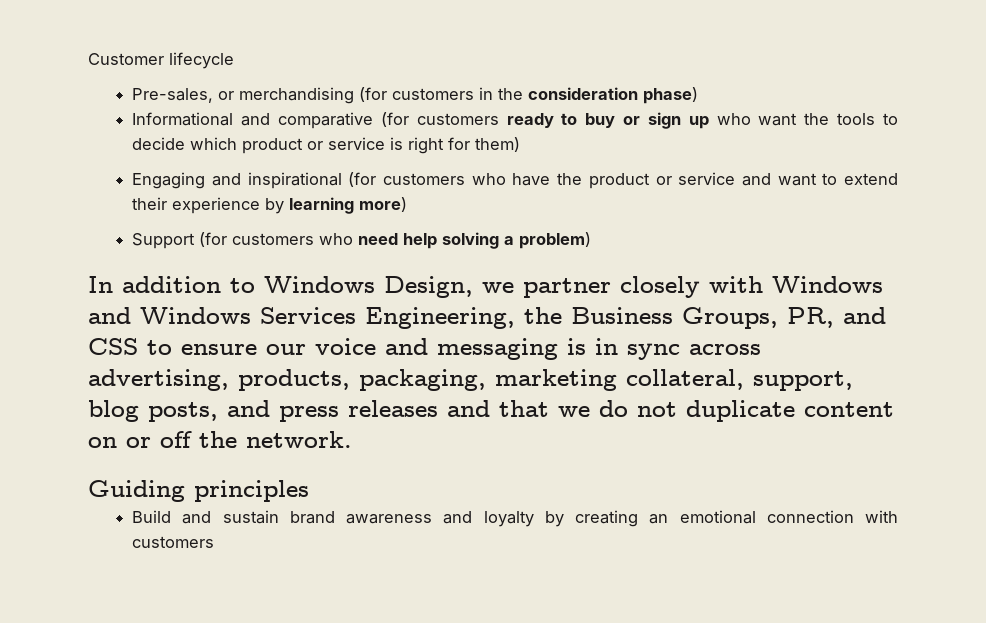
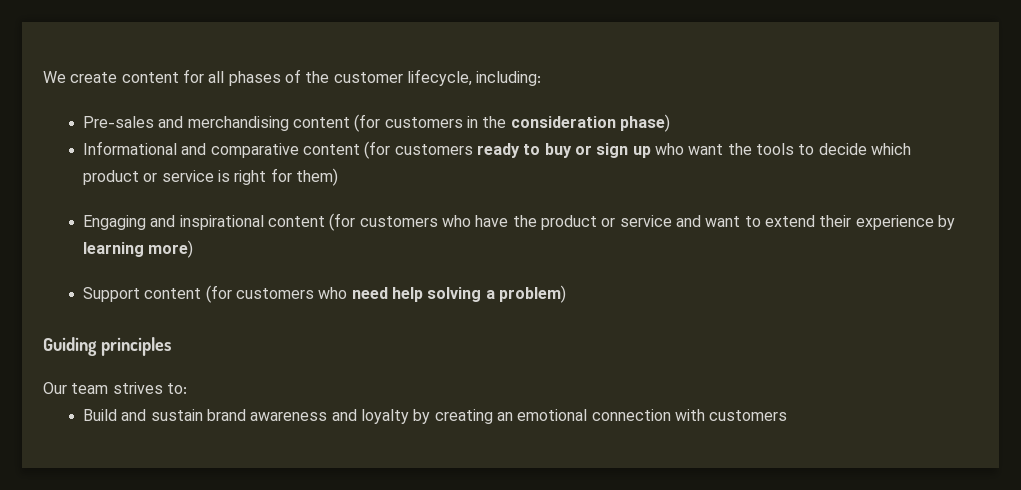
[88,52,234,69] [132,87,355,104] Customer lifecycle // Pre-sales, or merchandising -> [43,69,542,86] [83,116,351,131] We create content for all phases of the customer lifecycle, including: // Pre-sales and merchandising content
(373, 120) none -> [303,144,361,155] content
(342, 180) none -> [268,216,326,227] content
(196, 241) none -> [144,288,202,299] content
[88,276,883,298] [88,307,886,329] [88,338,761,360] [88,369,853,391] [88,400,894,422] [88,431,352,448] [88,480,309,502] In addition to Windows Design, we partner closely with Windows and Windows Services Engineering, the Business Groups, PR, and CSS to ensure our voice and messaging is in sync across advertising, products, packaging, marketing collateral, support, blog posts, and press releases and that we do not duplicate content on or off the network. // Guiding principles -> [43,337,171,356] [43,382,187,394] Guiding principles // Our team strives to:

